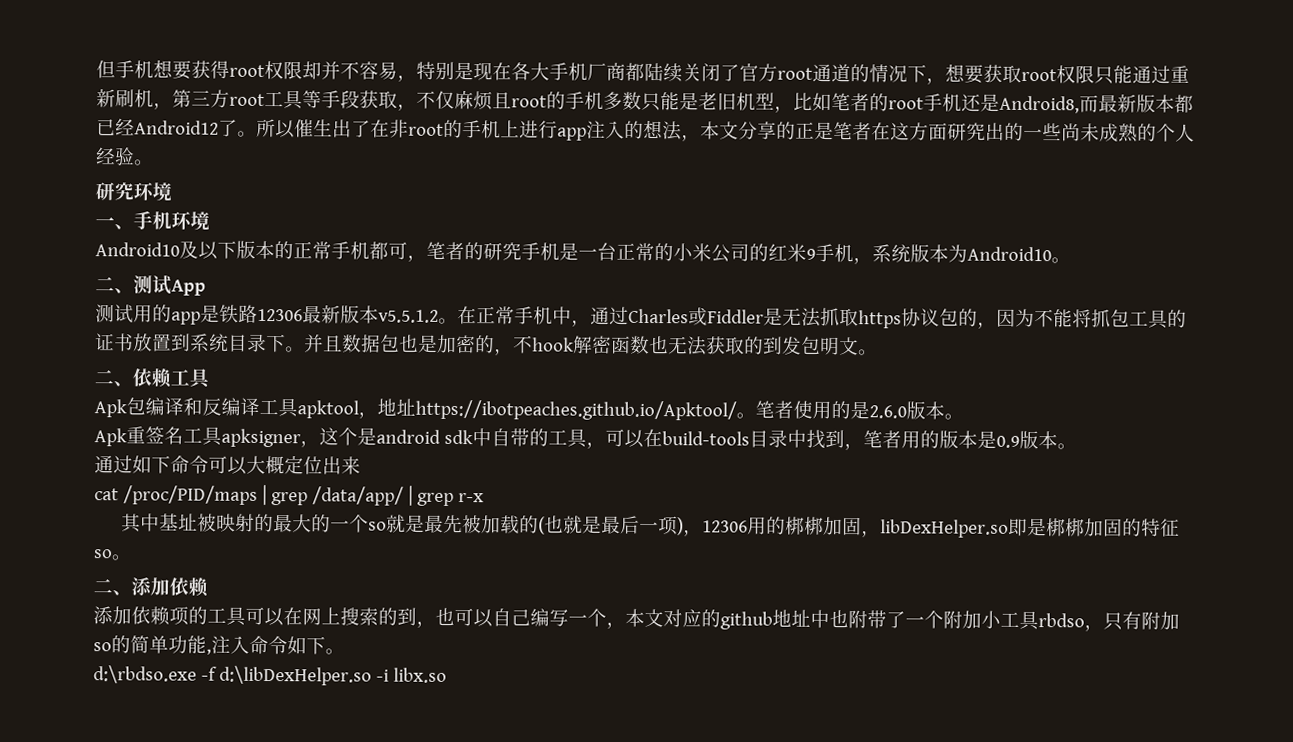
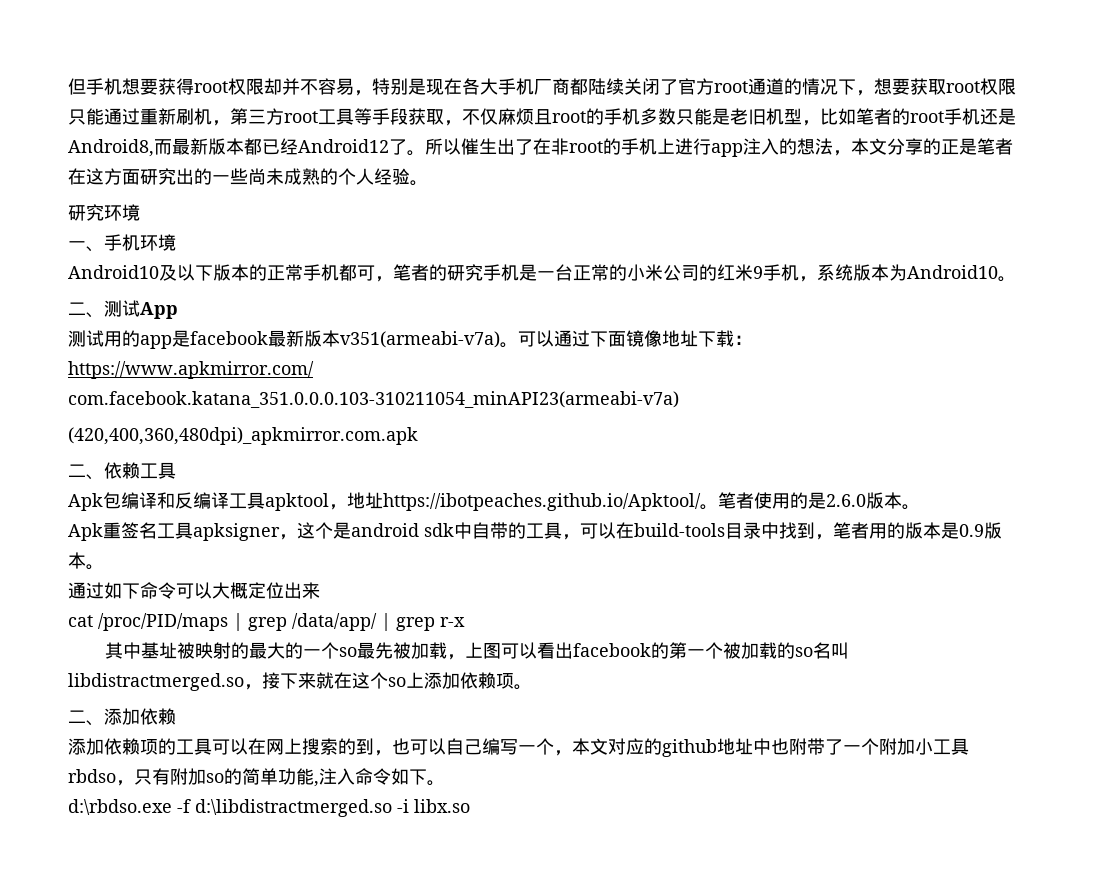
[219,304,1187,329] [95,333,878,356] 铁路12306最新版本v5.5.1.2。在正常手机中，通过Charles或Fiddler是无法抓取https协议包的，因为不能将抓包工具的证书放置到系统目录下。并且数据包也是加密的，不hook解密函数也无法获取的到发包明文。 -> [190,330,752,348] [68,361,314,379] [68,391,679,408] [68,427,418,445] facebook最新版本v351(armeabi-v7a)。可以通过下面镜像地址下载： // https://www.apkmirror.com/ // com.facebook.katana_351.0.0.0.103-310211054_minAPI23(armeabi-v7a) // (420,400,360,480dpi)_apkmirror.com.apk
[385,514,425,533] 就是 -> (358, 652) none
[518,515,1180,538] [94,549,113,559] 的(也就是最后一项)，12306用的梆梆加固，libDexHelper.so即是梆梆加固的特征so -> [447,642,850,660] [68,672,514,691] ，上图可以看出facebook的第一个被加载的so名叫libdistractmerged.so，接下来就在这个so上添加依赖项
[218,665,372,686] d:\libDexHelper.so -> [195,799,392,817] d:\libdistractmerged.so

